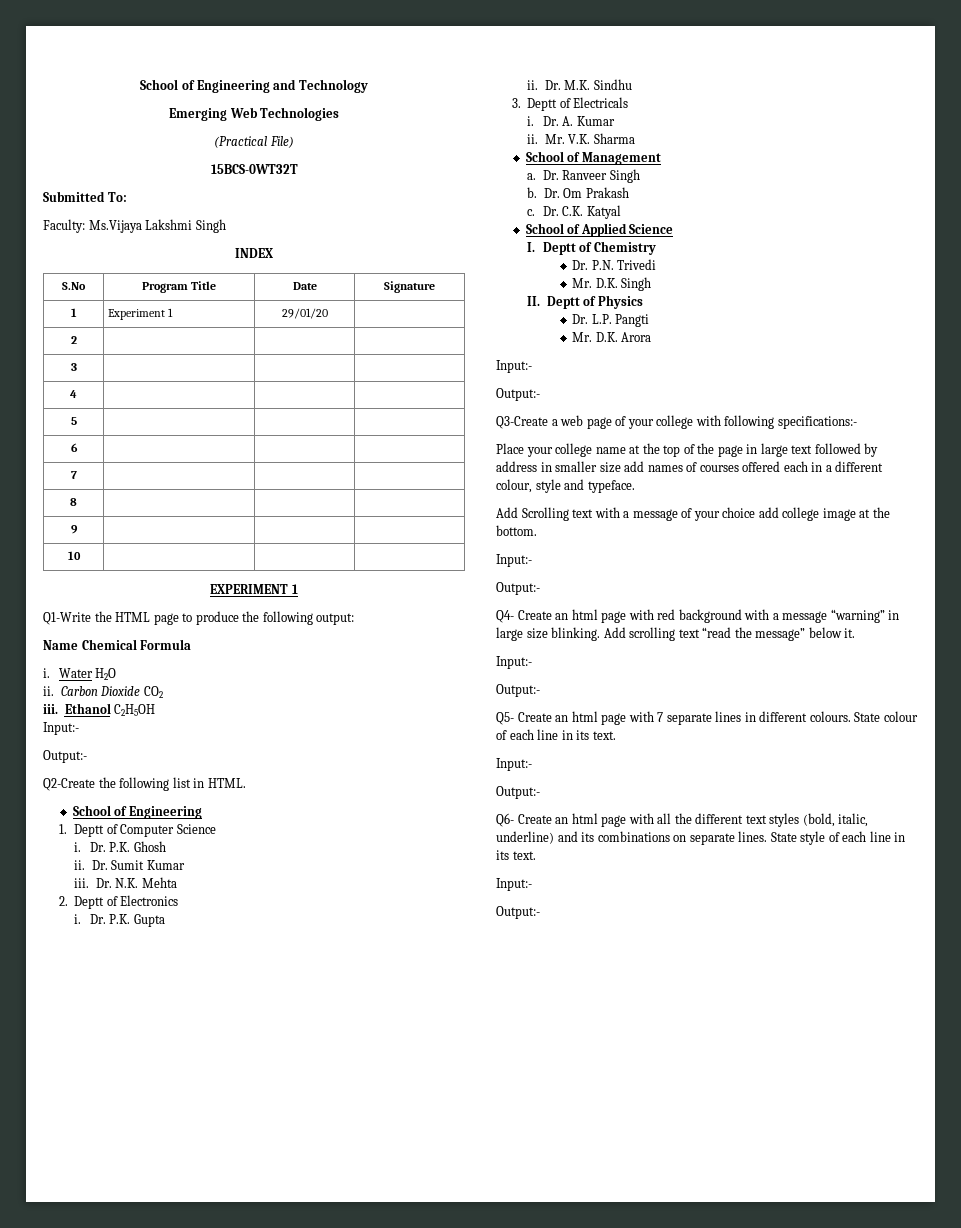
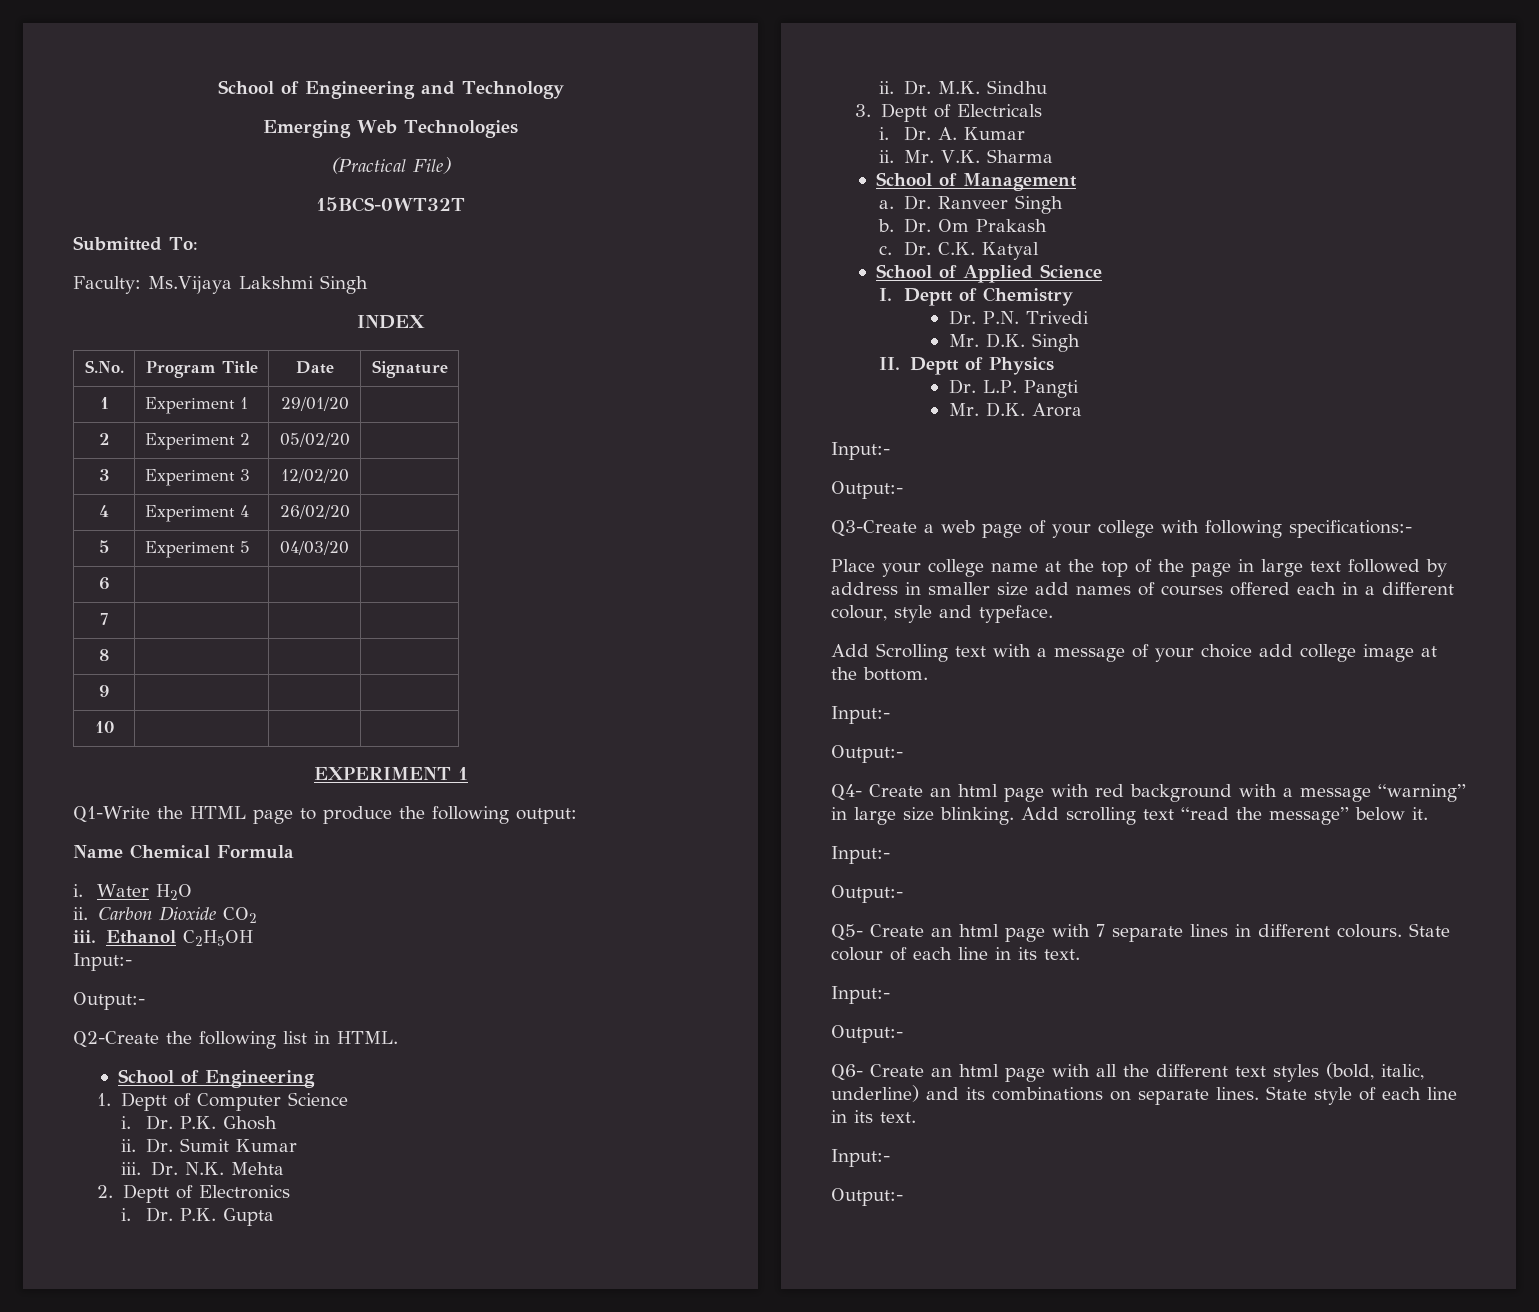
[62,282,86,290] S.No -> [84,360,124,373] S.No.
[70,363,77,371] [70,390,77,398] [70,417,77,425] | | // 3 | | | // 4 | | | // 5 | | -> [144,433,250,450] [279,433,350,447] [99,469,109,481] [144,469,250,486] [280,469,349,483] [99,505,109,517] [144,505,249,522] [279,505,350,519] [99,540,109,553] [144,541,250,558] [280,541,349,555] Experiment 2 | 05/02/20 | // 3 | Experiment 3 | 12/02/20 | // 4 | Experiment 4 | 26/02/20 | // 5 | Experiment 5 | 04/03/20

